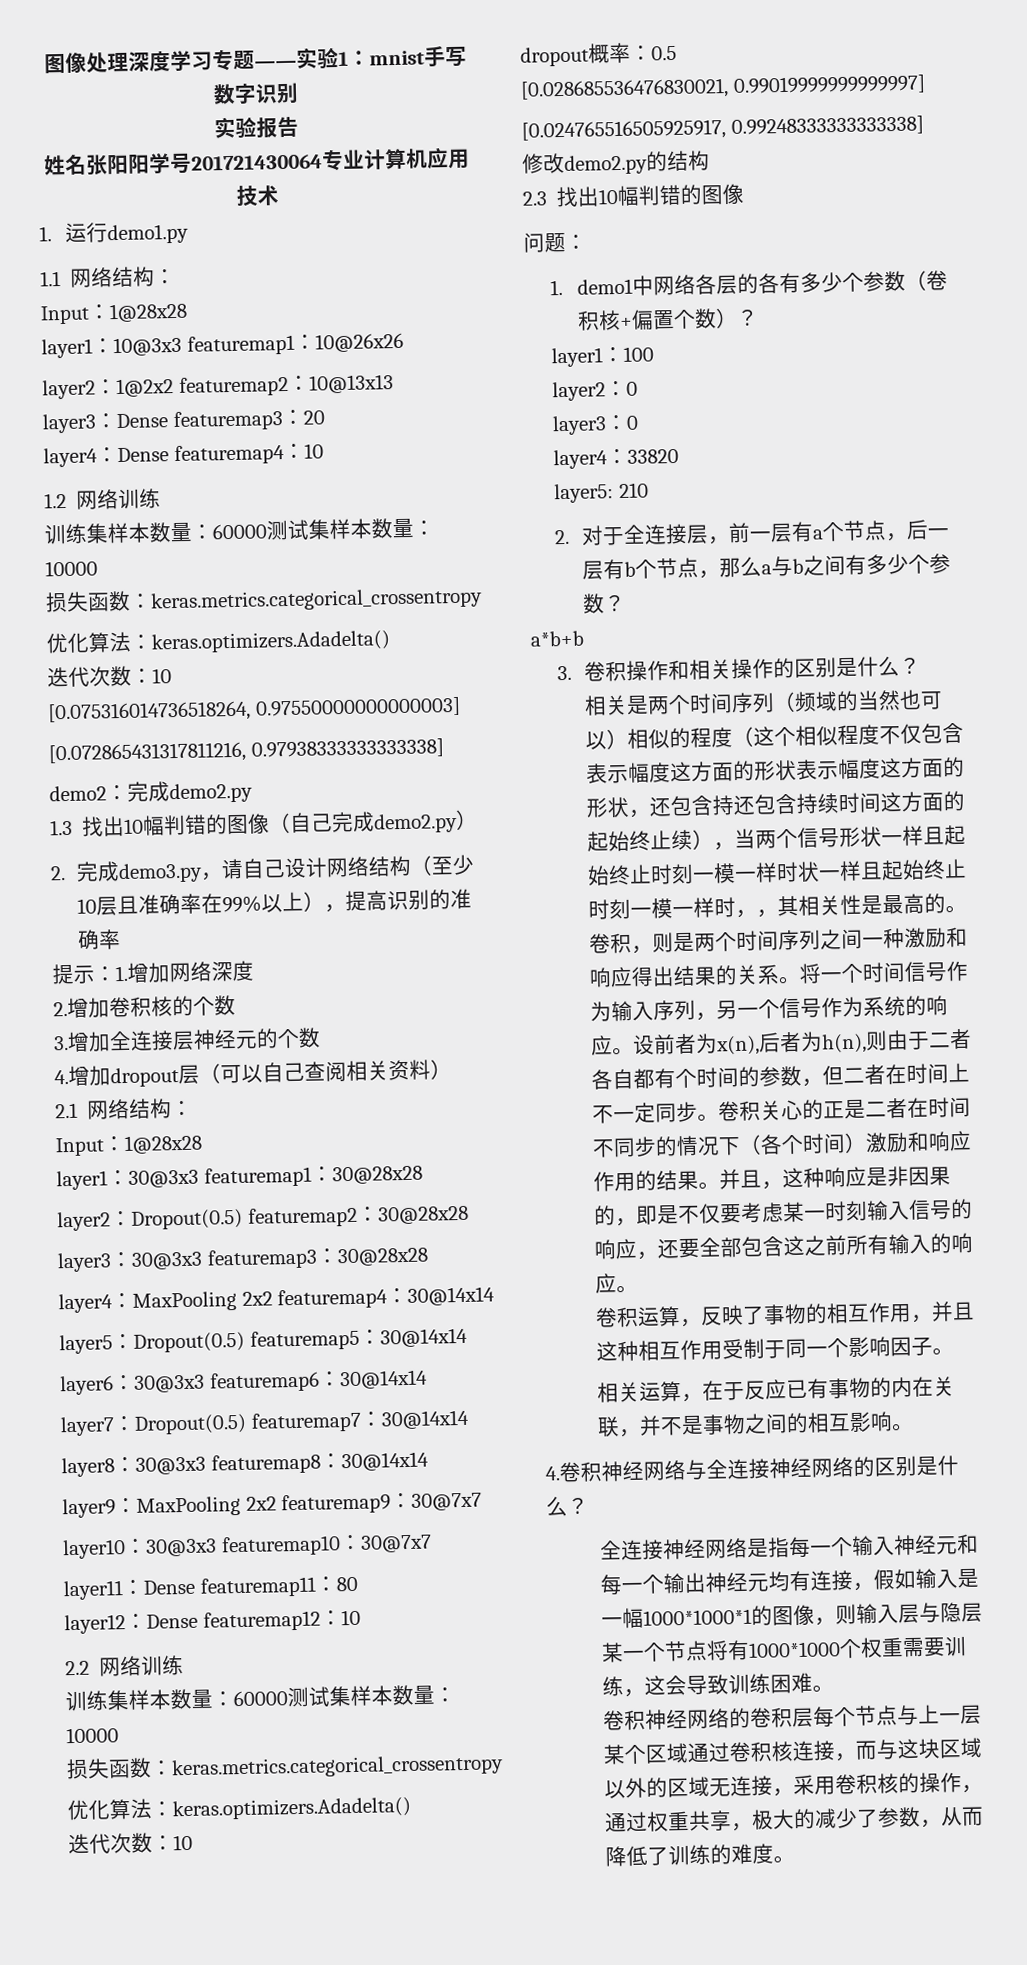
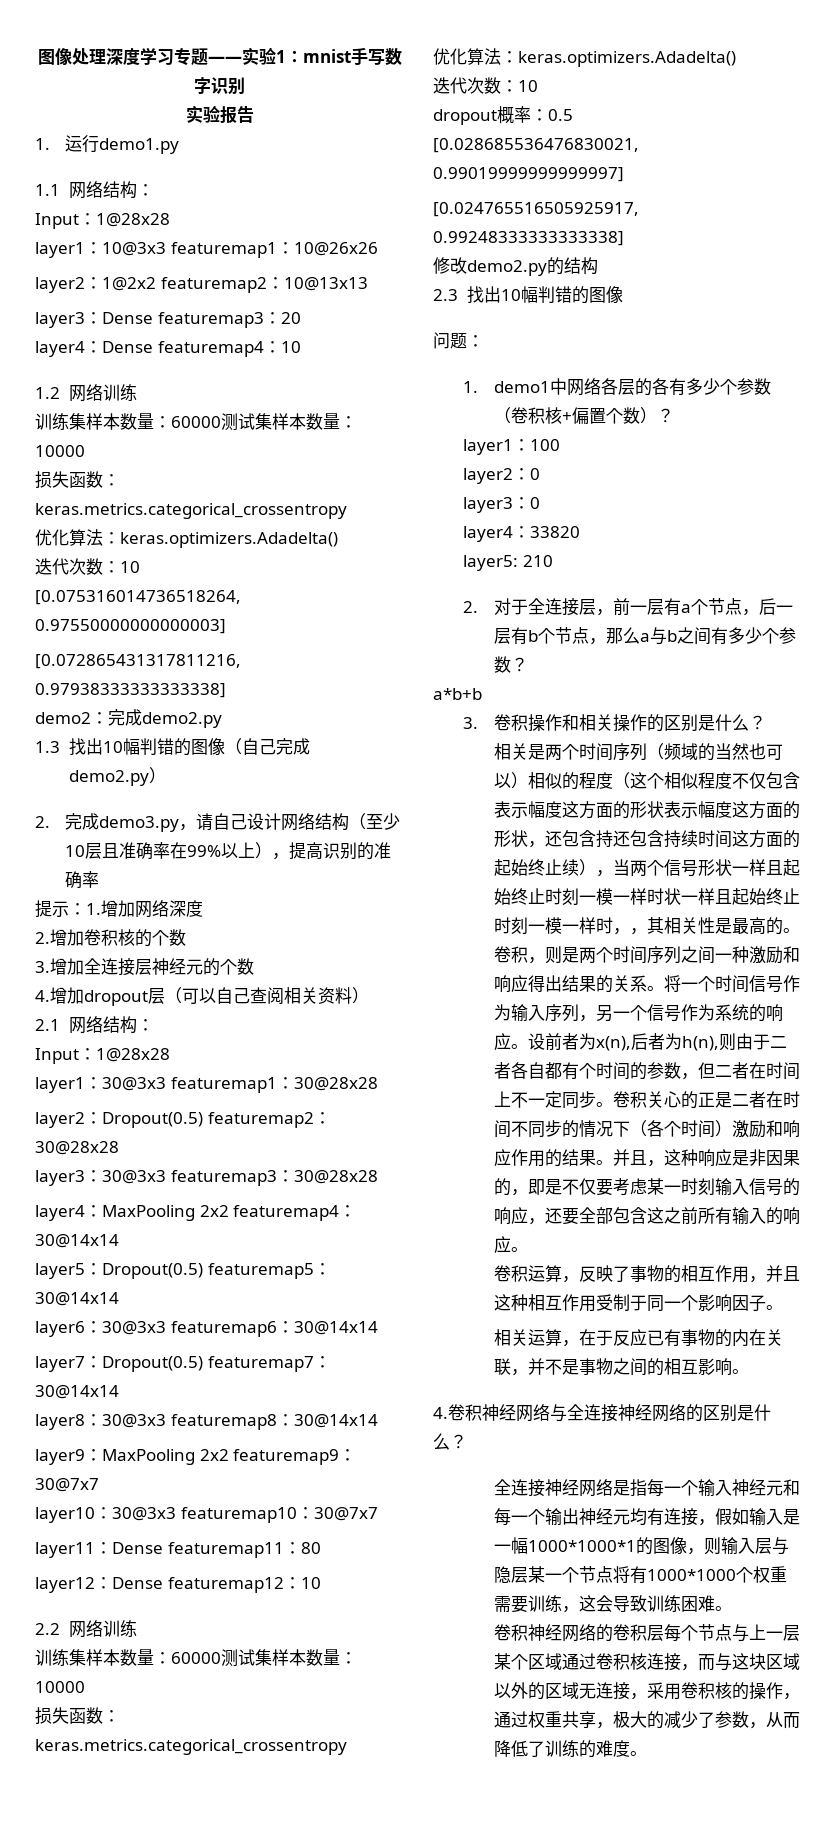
[44,147,470,176] [235,185,279,207] // 姓名张阳阳学号201721430064专业计算机应用技术 -> (254, 114) none

